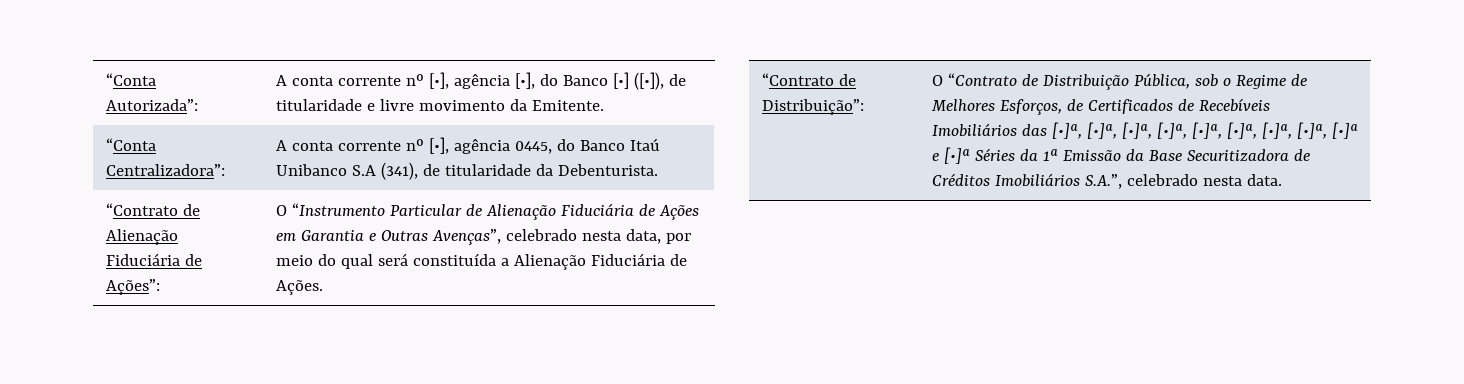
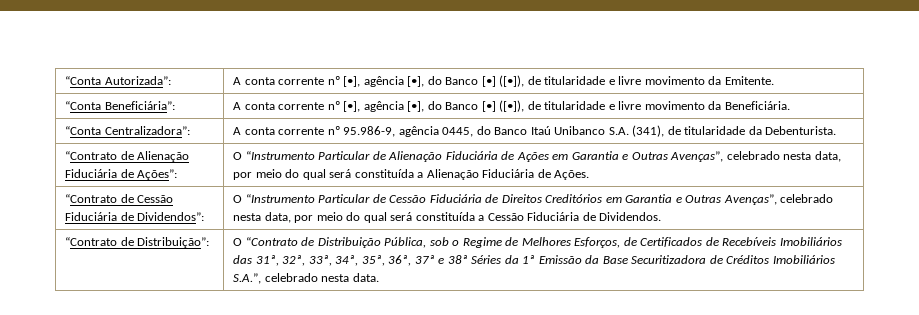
[105,164,225,176] [275,137,510,154] Centralizadora”: | A conta corrente nº [•], agência -> [104,101,175,110] [233,100,790,112] [65,126,190,135] [233,126,439,137] Beneficiária”: | A conta corrente nº [•], agência [•], do Banco [•] ([•]), de titularidade e livre movimento da Beneficiária. // “Conta Centralizadora”: | A conta corrente nº 95.986-9, agência
[351,165,376,176] S.A -> [608,127,629,135] S.A.
(323, 287) none -> [65,194,174,203] [65,212,205,221] [233,194,834,205] [233,212,662,223] // “Contrato de Cessão Fiduciária de Dividendos”: | O “Instrumento Particular de Cessão Fiduciária de Direitos Creditórios em Garantia e Outras Avenças”, celebrado nesta data, por meio do qual será constituída a Cessão Fiduciária de Dividendos.
[1051,122,1358,139] [931,147,970,164] [•]ª, [•]ª, [•]ª, [•]ª, [•]ª, [•]ª, [•]ª, [•]ª, [•]ª e [•]ª -> [255,255,468,266] 31ª, 32ª, 33ª, 34ª, 35ª, 36ª, 37ª e 38ª

